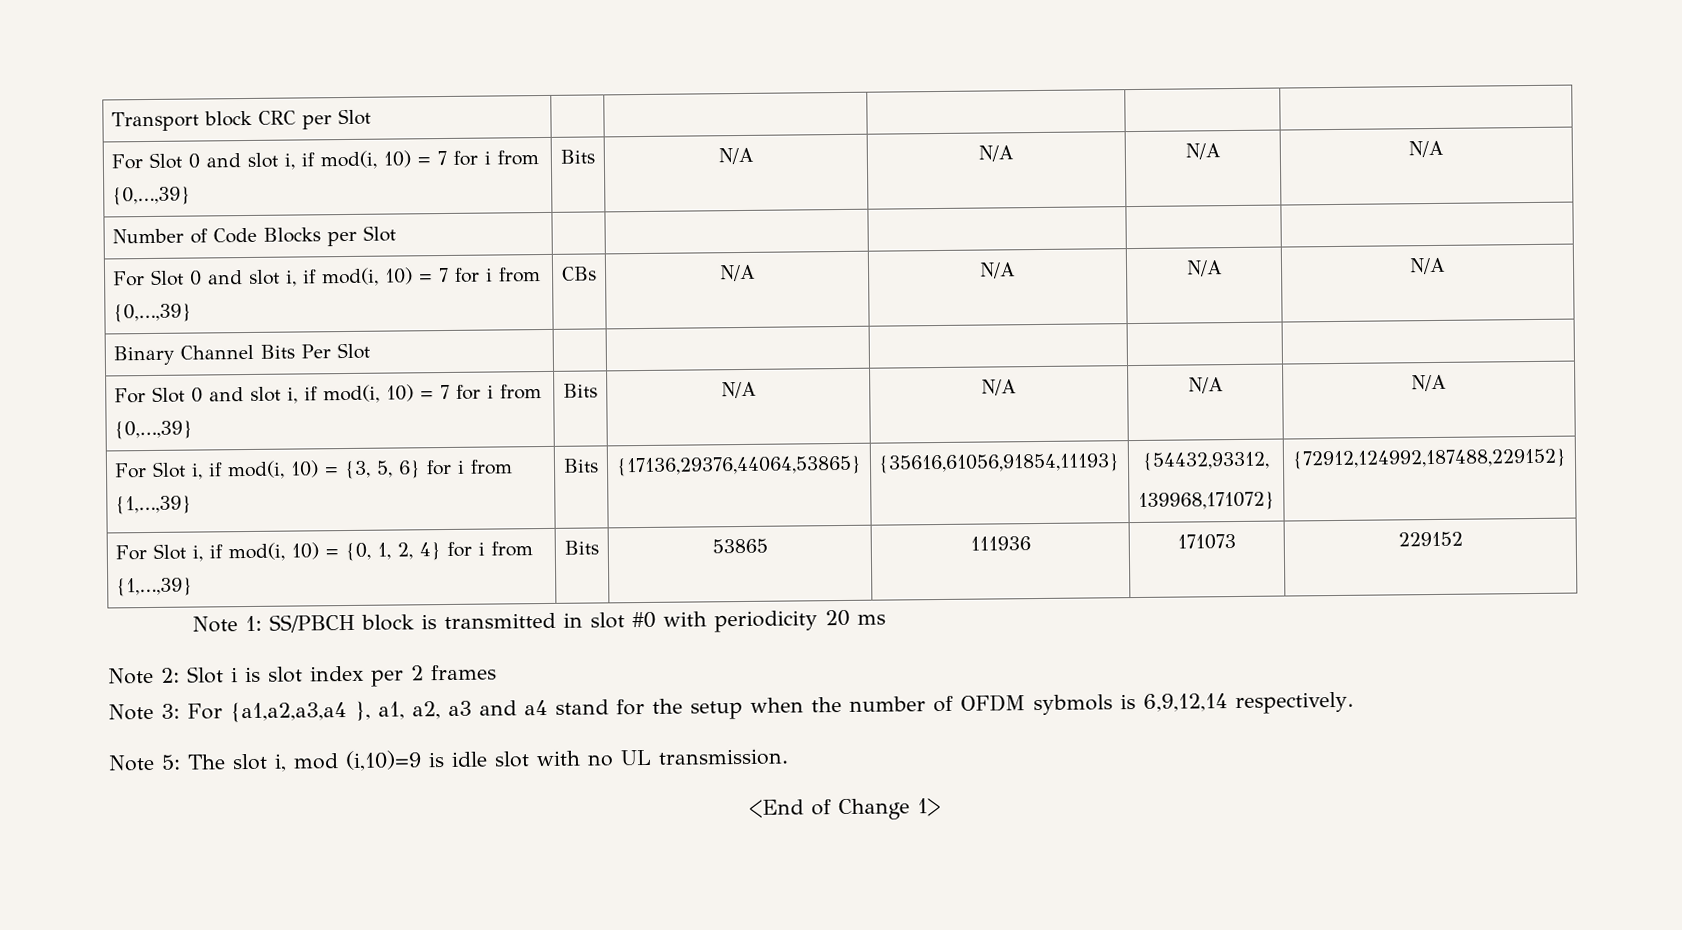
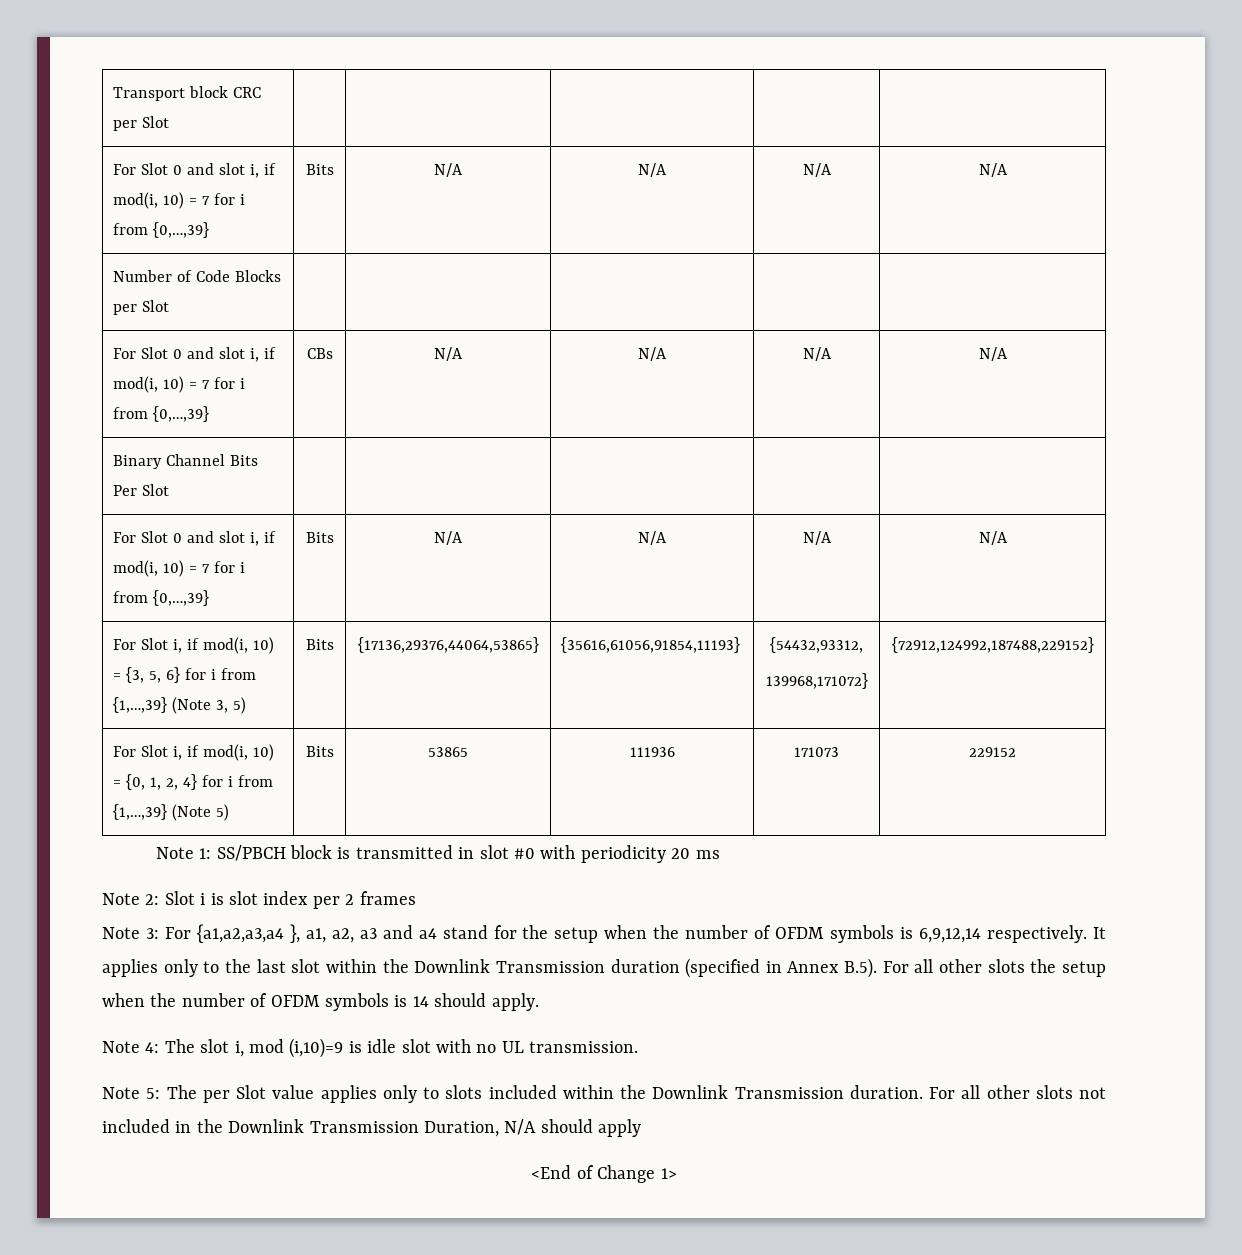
(192, 505) none -> [172,697,247,714] (Note 3, 5)
(193, 587) none -> [172,804,230,821] (Note 5)
[1033,694,1113,716] sybmols -> [830,925,895,943] symbols
[108,754,181,772] // Note 5: -> [1092,927,1106,939] [102,958,1106,978] [102,993,539,1011] [102,1041,160,1053] It applies only to the last slot within the Downlink Transmission duration (specified in Annex B.5). For all other slots the setup when the number of OFDM symbols is 14 should apply. // Note 4:
(789, 757) none -> [102,1085,1106,1103] [102,1119,642,1137] // Note 5: The per Slot value applies only to slots included within the Downlink Transmission duration. For all other slots not included in the Downlink Transmission Duration, N/A should apply

